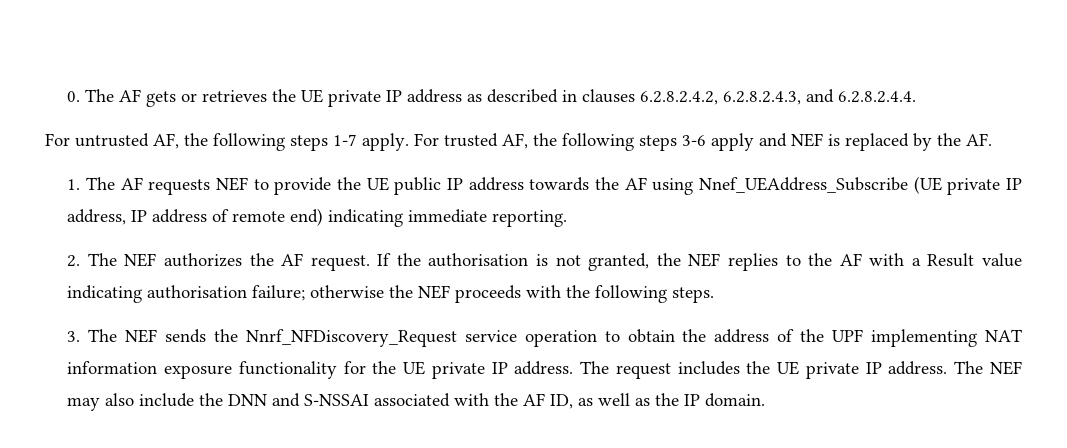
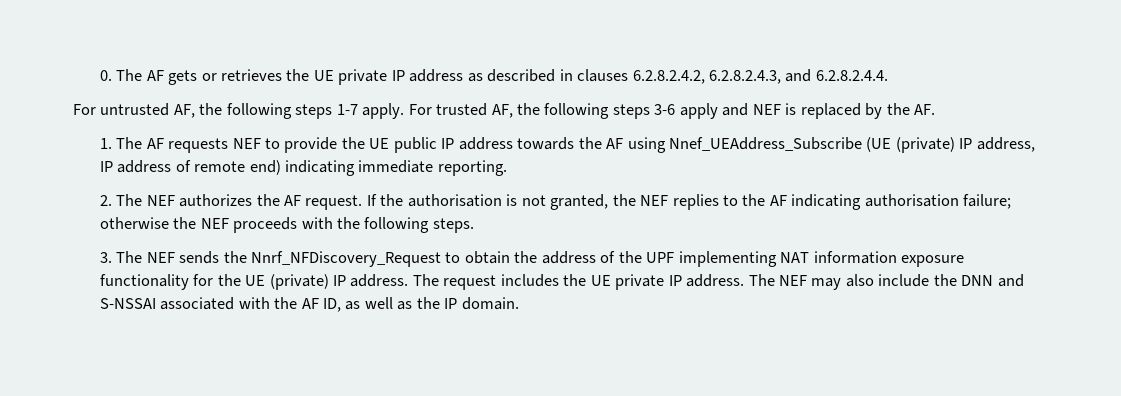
[947,178,1001,195] private -> [895,137,955,153] (private)
[869,253,1023,267] with a Result value -> (787, 200) none
[464,330,597,347] service operation -> (441, 259) none
[431,362,485,379] private -> [269,274,329,290] (private)

